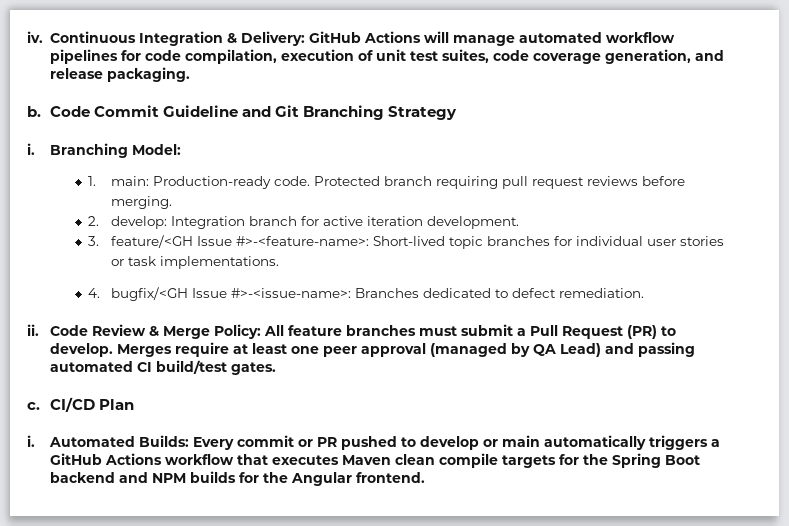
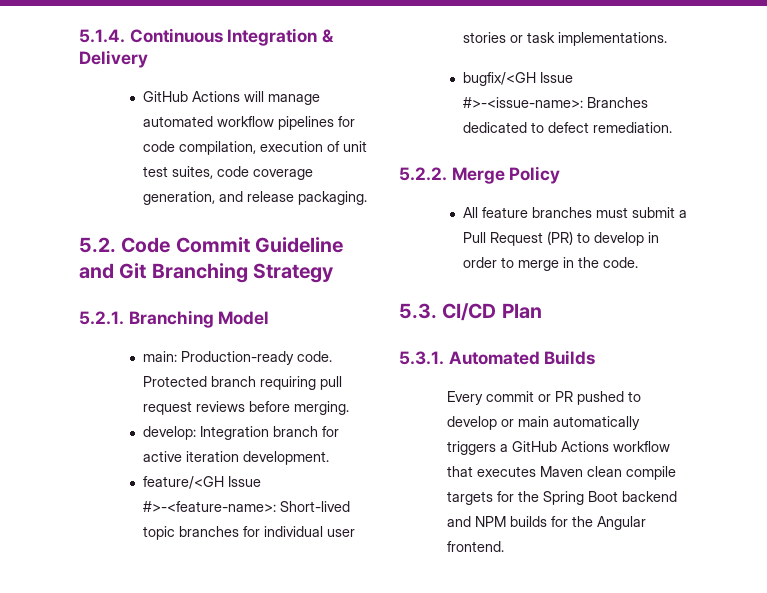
[27,31,43,43] iv. -> [79,29,125,43] 5.1.4.
[240,31,305,46] Delivery: -> [79,50,148,68] Delivery //
[27,106,41,117] b. -> [79,237,116,253] 5.2.
[27,143,181,158] [87,176,96,186] i. Branching Model: // 1. -> [79,310,270,328] 5.2.1. Branching Model //
[87,216,99,226] 2. -> (350, 408) none
[87,236,99,246] 3. -> (330, 458) none
[87,288,100,298] 4. -> (668, 39) none
[27,324,261,339] ii. Code Review & Merge Policy: -> [399,166,561,184] 5.2.2. Merge Policy //
[49,342,695,357] [49,360,276,375] [27,402,40,410] develop. Merges require at least one peer approval (managed by QA Lead) and passing automated CI build/test gates. // c. -> [594,232,660,246] [463,257,639,271] [399,303,437,319] develop in order to merge in the code. // 5.3.
[27,435,189,447] i. Automated Builds: -> [399,350,596,365] 5.3.1. Automated Builds //

